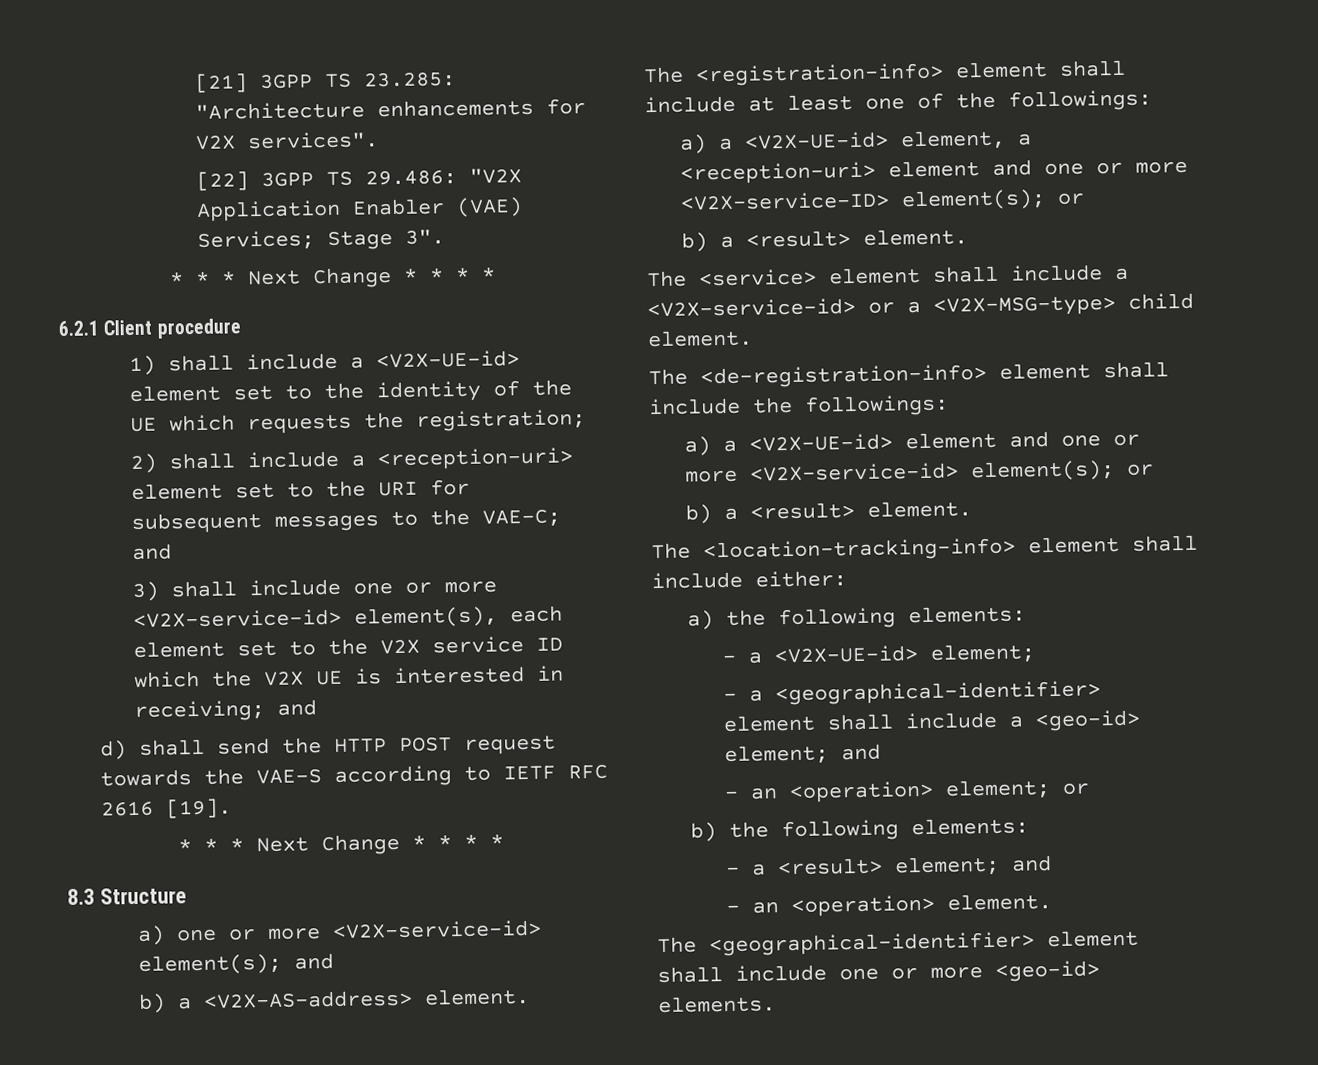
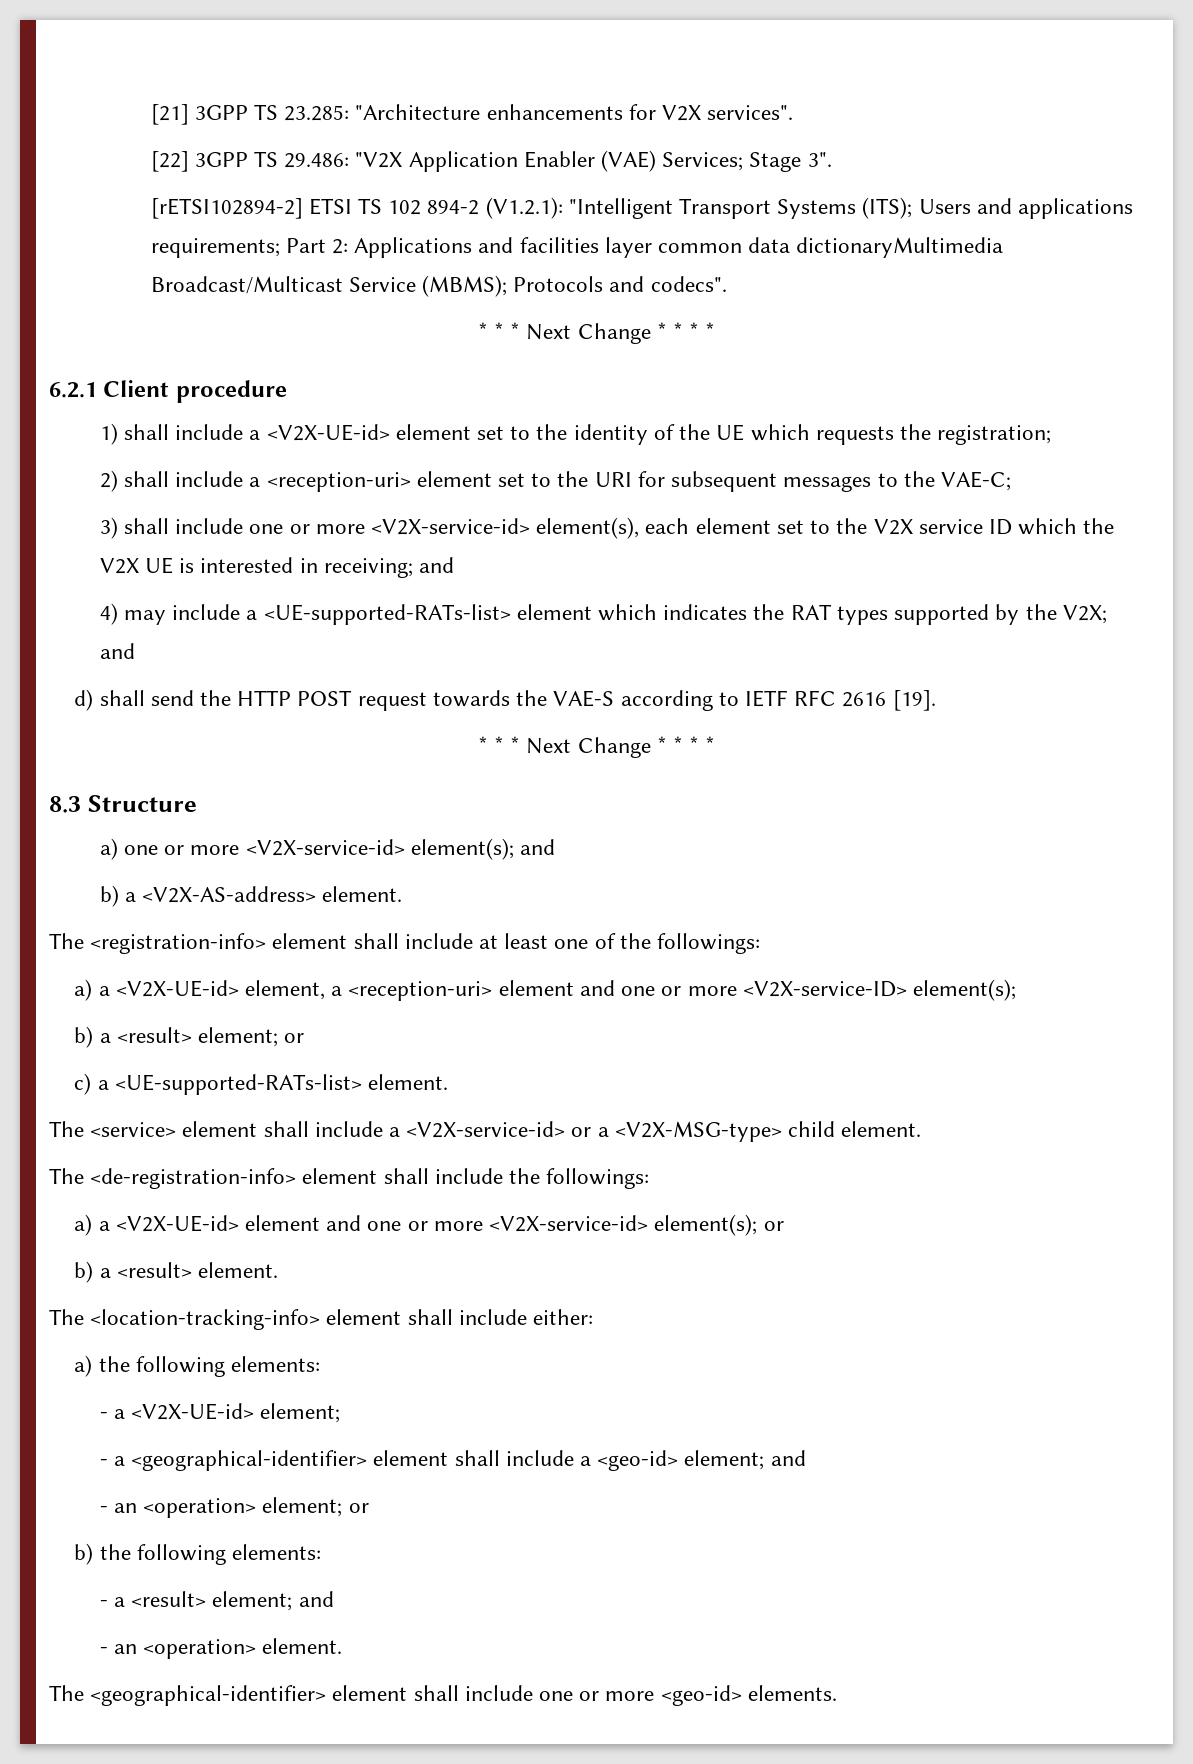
(446, 237) none -> [150,197,1134,219] [150,237,1004,258] [150,275,727,297] // [rETSI102894-2] ETSI TS 102 894-2 (V1.2.1): "Intelligent Transport Systems (ITS); Users and applications requirements; Part 2: Applications and facilities layer common data dictionaryMultimedia Broadcast/Multicast Service (MBMS); Protocols and codecs".
[132,543,173,560] and -> (1011, 481) none
(318, 707) none -> [99,603,1107,625] [99,643,135,659] // 4) may include a <UE-supported-RATs-list> element which indicates the RAT types supported by the V2X; and
[1057,192,1086,205] [681,230,852,252] or // b) a <result> -> [74,1026,305,1048] [74,1073,362,1095] // b) a <result> element; or // c) a <UE-supported-RATs-list>

